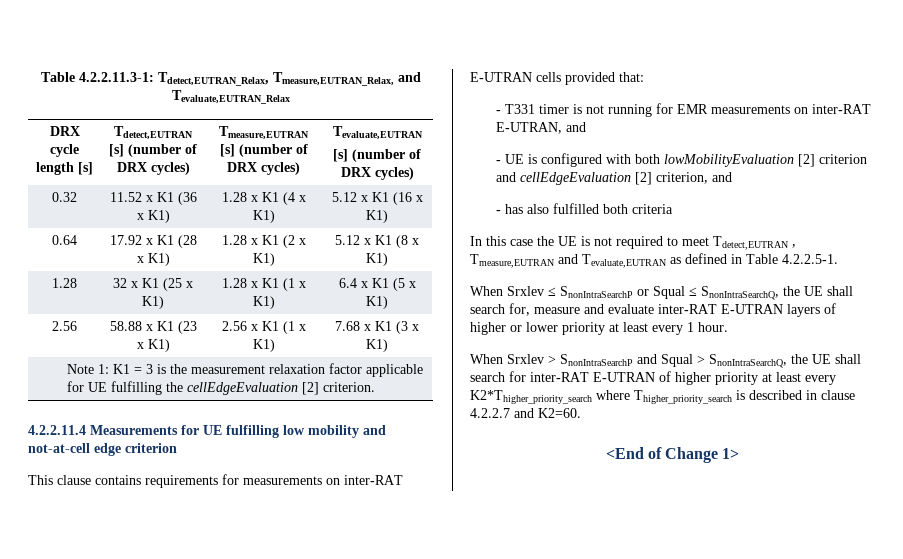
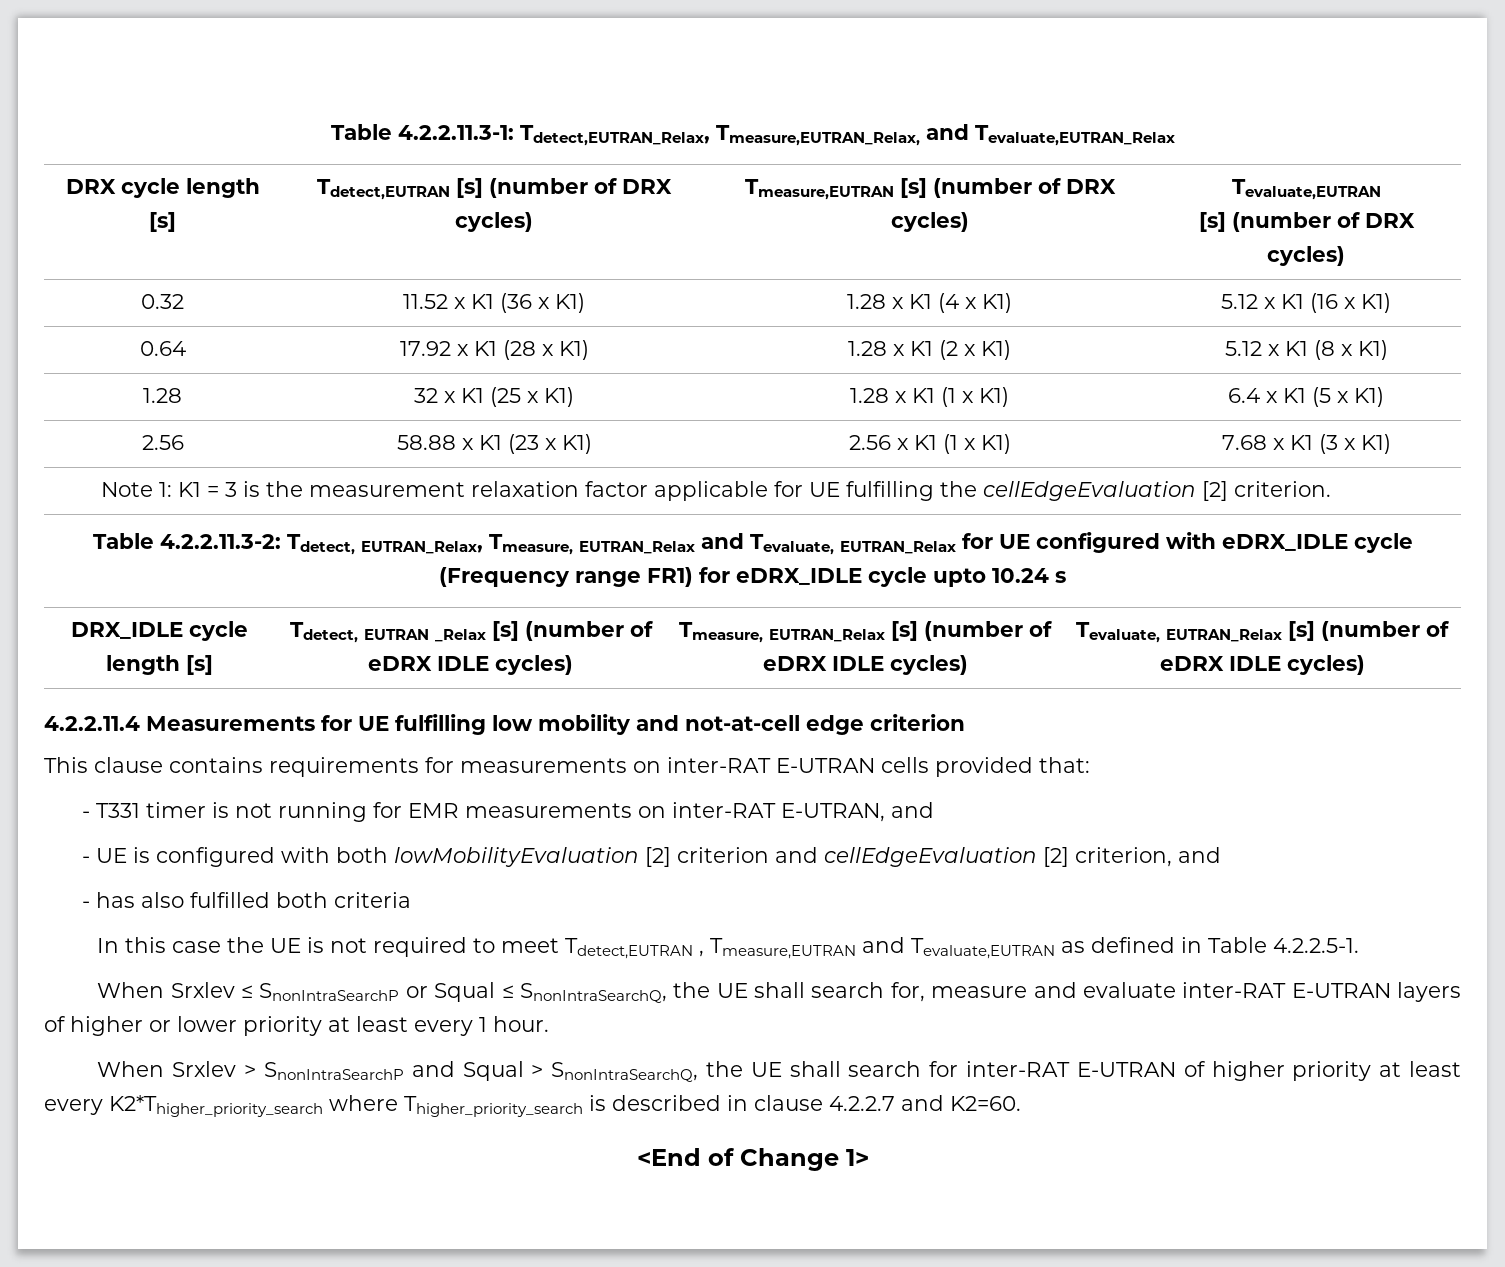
(376, 387) none -> [92,532,1413,555] [439,567,1066,587] [71,621,248,641] [106,655,213,675] [289,621,653,643] [368,655,573,675] [679,621,1052,643] [762,655,968,675] [1076,621,1449,643] [1159,655,1365,675] // Table 4.2.2.11.3-2: Tdetect, EUTRAN_Relax, Tmeasure, EUTRAN_Relax and Tevaluate, EUTRAN_Relax for UE configured with eDRX_IDLE cycle (Frequency range FR1) for eDRX_IDLE cycle upto 10.24 s // DRX_IDLE cycle length [s] | Tdetect, EUTRAN _Relax [s] (number of eDRX IDLE cycles) | Tmeasure, EUTRAN_Relax [s] (number of eDRX IDLE cycles) | Tevaluate, EUTRAN_Relax [s] (number of eDRX IDLE cycles)

